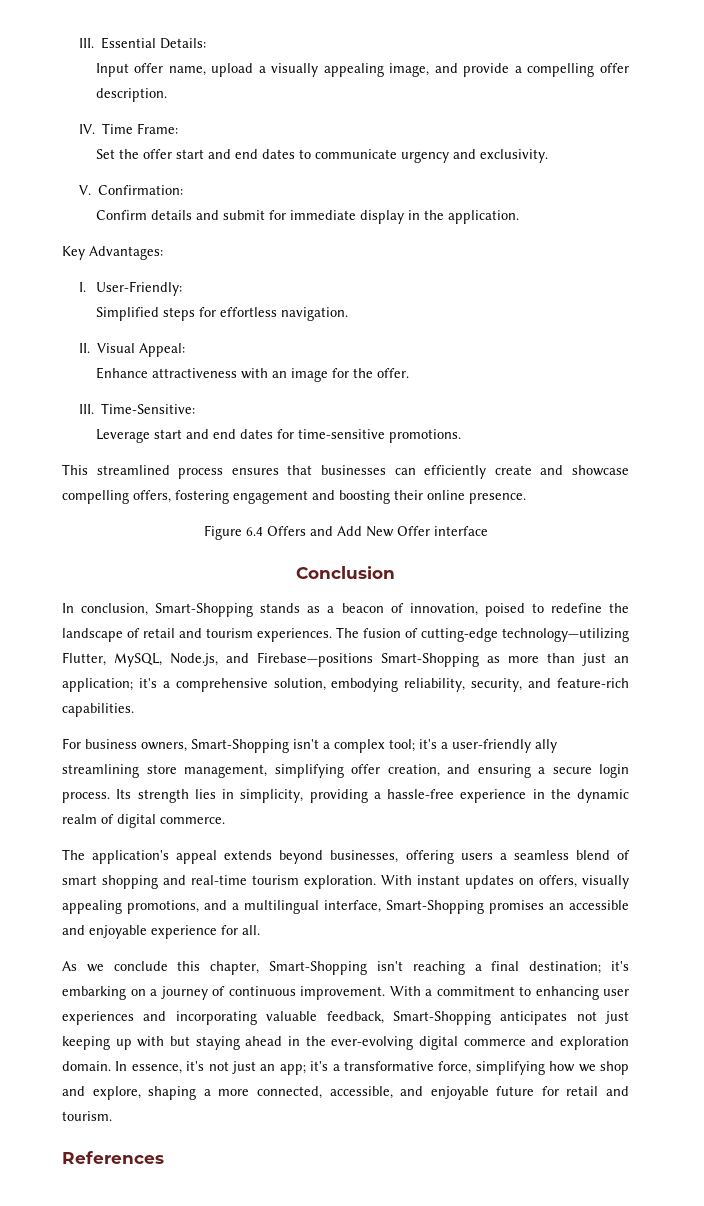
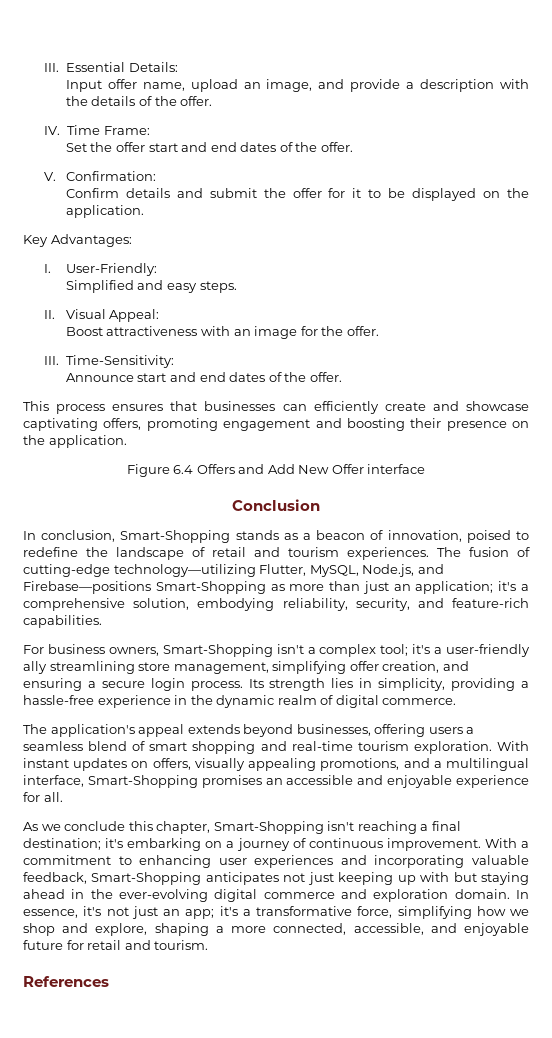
[258,63,384,77] a visually appealing -> [243,82,261,89] an
[527,63,630,77] [95,88,167,102] compelling offer description. -> [420,79,529,92] [65,96,213,106] description with the details of the offer.
[298,149,548,163] to communicate urgency and exclusivity. -> [279,142,353,152] of the offer.
[268,210,420,224] for immediate display in -> [263,188,501,201] the offer for it to be displayed on
[162,307,348,321] steps for effortless navigation. -> [137,280,237,293] and easy steps.
[95,367,148,379] Enhance -> [65,327,103,336] Boost
[101,403,196,414] [95,429,461,443] Time-Sensitive: // Leverage start and end dates for time-sensitive promotions. -> [65,355,174,368] [65,372,342,382] Time-Sensitivity: // Announce start and end dates of the offer.
[96,465,170,475] streamlined -> (49, 406) none
[62,490,229,504] compelling offers, fostering -> [23,418,218,431] captivating offers, promoting
[427,490,526,504] online presence. -> [446,421,529,431] [23,435,127,448] presence on the application.

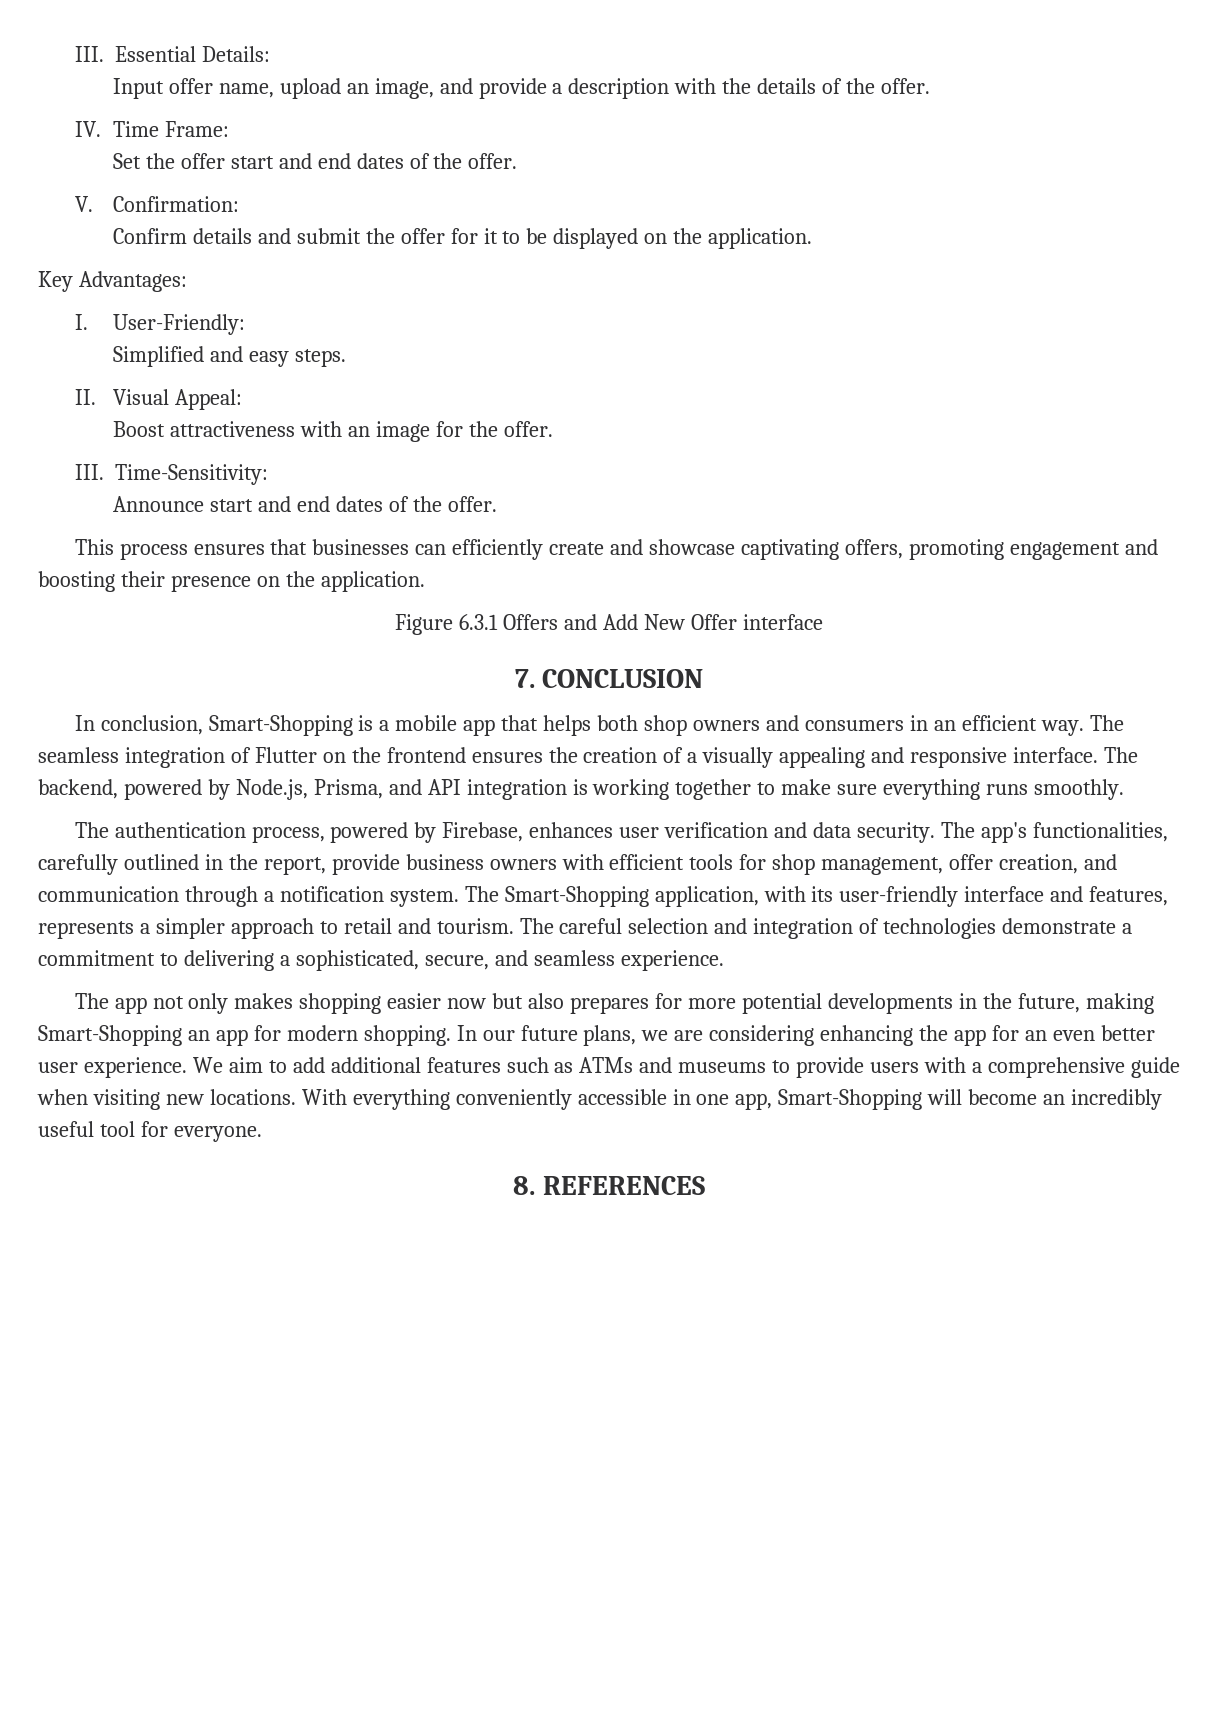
[173,465,194,474] 6.4 -> [459,614,499,630] 6.3.1
[232,499,320,511] Conclusion -> [514,669,704,688] 7. CONCLUSION
[235,530,529,543] [23,547,530,560] [23,564,444,577] [23,581,529,594] [23,598,529,611] [23,615,102,628] [23,644,530,657] [23,661,469,674] [23,678,530,691] [23,695,457,708] [23,724,475,737] [23,741,529,754] [23,758,529,771] [23,775,529,788] [23,792,63,802] [23,821,461,834] [23,838,530,851] [23,855,529,868] [23,872,529,885] [23,889,529,902] [23,906,529,919] [23,923,529,936] [23,940,209,950] [23,976,109,987] stands as a beacon of innovation, poised to redefine the landscape of retail and tourism experiences. The fusion of cutting-edge technology—utilizing Flutter, MySQL, Node.js, and Firebase—positions Smart-Shopping as more than just an application; it's a comprehensive solution, embodying reliability, security, and feature-rich capabilities. // For business owners, Smart-Shopping isn't a complex tool; it's a user-friendly ally streamlining store management, simplifying offer creation, and ensuring a secure login process. Its strength lies in simplicity, providing a hassle-free experience in the dynamic realm of digital commerce. // The application's appeal extends beyond businesses, offering users a seamless blend of smart shopping and real-time tourism exploration. With instant updates on offers, visually appealing promotions, and a multilingual interface, Smart-Shopping promises an accessible and enjoyable experience for all. // As we conclude this chapter, Smart-Shopping isn't reaching a final destination; it's embarking on a journey of continuous improvement. With a commitment to enhancing user experiences and incorporating valuable feedback, Smart-Shopping anticipates not just keeping up with but staying ahead in the ever-evolving digital commerce and exploration domain. In essence, it's not just an app; it's a transformative force, simplifying how we shop and explore, shaping a more connected, accessible, and enjoyable future for retail and tourism. // References -> [358,715,1124,736] [38,747,1138,768] [38,779,1125,800] [74,822,1168,843] [38,854,1118,875] [38,886,1169,907] [38,918,1133,939] [38,950,724,971] [74,993,1154,1014] [38,1025,1155,1046] [38,1057,1180,1078] [37,1089,1163,1110] [38,1121,262,1142] [513,1176,705,1195] is a mobile app that helps both shop owners and consumers in an efficient way. The seamless integration of Flutter on the frontend ensures the creation of a visually appealing and responsive interface. The backend, powered by Node.js, Prisma, and API integration is working together to make sure everything runs smoothly. // The authentication process, powered by Firebase, enhances user verification and data security. The app's functionalities, carefully outlined in the report, provide business owners with efficient tools for shop management, offer creation, and communication through a notification system. The Smart-Shopping application, with its user-friendly interface and features, represents a simpler approach to retail and tourism. The careful selection and integration of technologies demonstrate a commitment to delivering a sophisticated, secure, and seamless experience. // The app not only makes shopping easier now but also prepares for more potential developments in the future, making Smart-Shopping an app for modern shopping. In our future plans, we are considering enhancing the app for an even better user experience. We aim to add additional features such as ATMs and museums to provide users with a comprehensive guide when visiting new locations. With everything conveniently accessible in one app, Smart-Shopping will become an incredibly useful tool for everyone. // 8. REFERENCES

